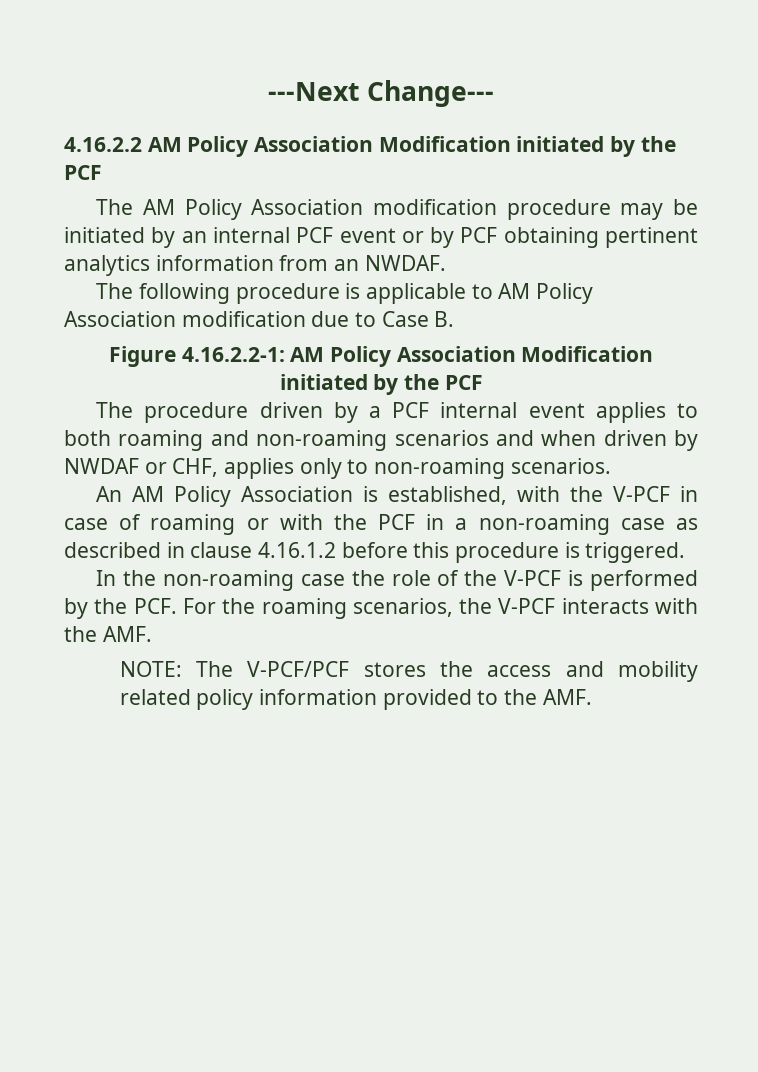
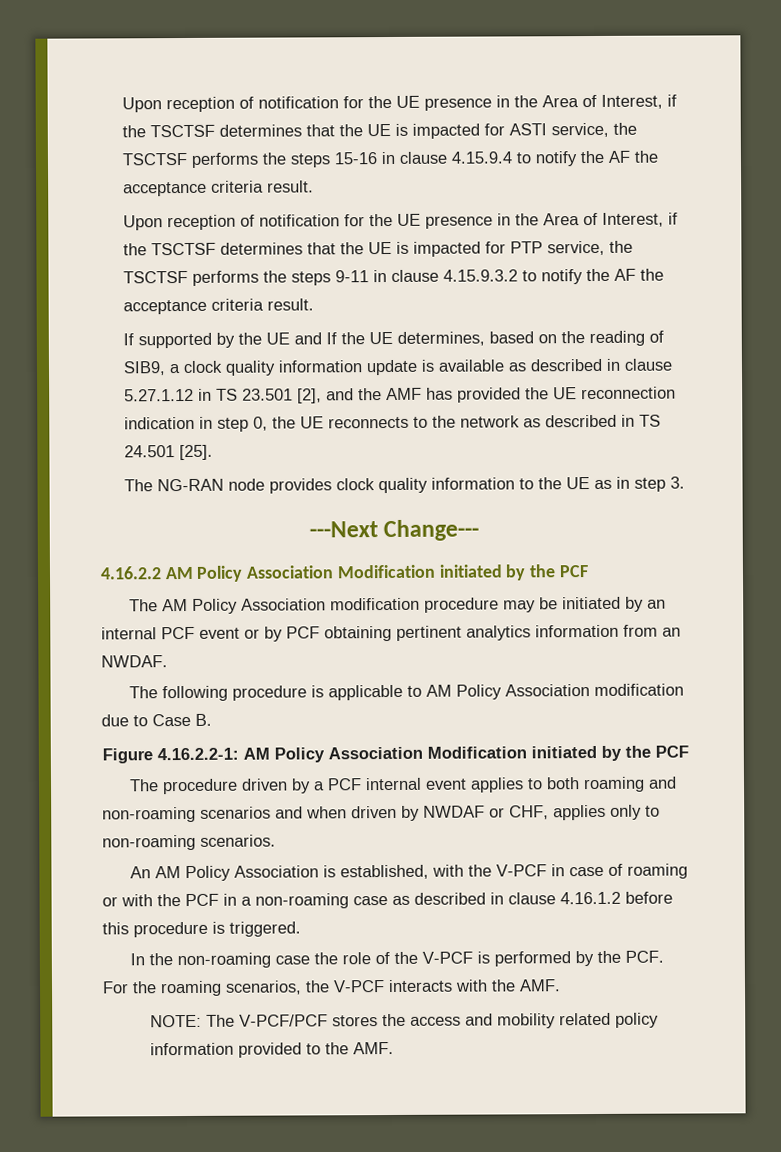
(267, 91) none -> [121,94,677,113] [121,122,637,139] [121,150,658,168] [122,180,314,197] [122,212,678,231] [122,240,633,257] [122,268,664,286] [122,298,314,315] [122,330,664,349] [122,358,672,376] [123,386,676,404] [123,414,661,432] [123,444,213,461] [123,476,685,494] Upon reception of notification for the UE presence in the Area of Interest, if the TSCTSF determines that the UE is impacted for ASTI service, the TSCTSF performs the steps 15-16 in clause 4.15.9.4 to notify the AF the acceptance criteria result. // Upon reception of notification for the UE presence in the Area of Interest, if the TSCTSF determines that the UE is impacted for PTP service, the TSCTSF performs the steps 9-11 in clause 4.15.9.3.2 to notify the AF the acceptance criteria result. // If supported by the UE and If the UE determines, based on the reading of SIB9, a clock quality information update is available as described in clause 5.27.1.12 in TS 23.501 [2], and the AMF has provided the UE reconnection indication in step 0, the UE reconnects to the network as described in TS 24.501 [25]. // The NG-RAN node provides clock quality information to the UE as in step 3. //

